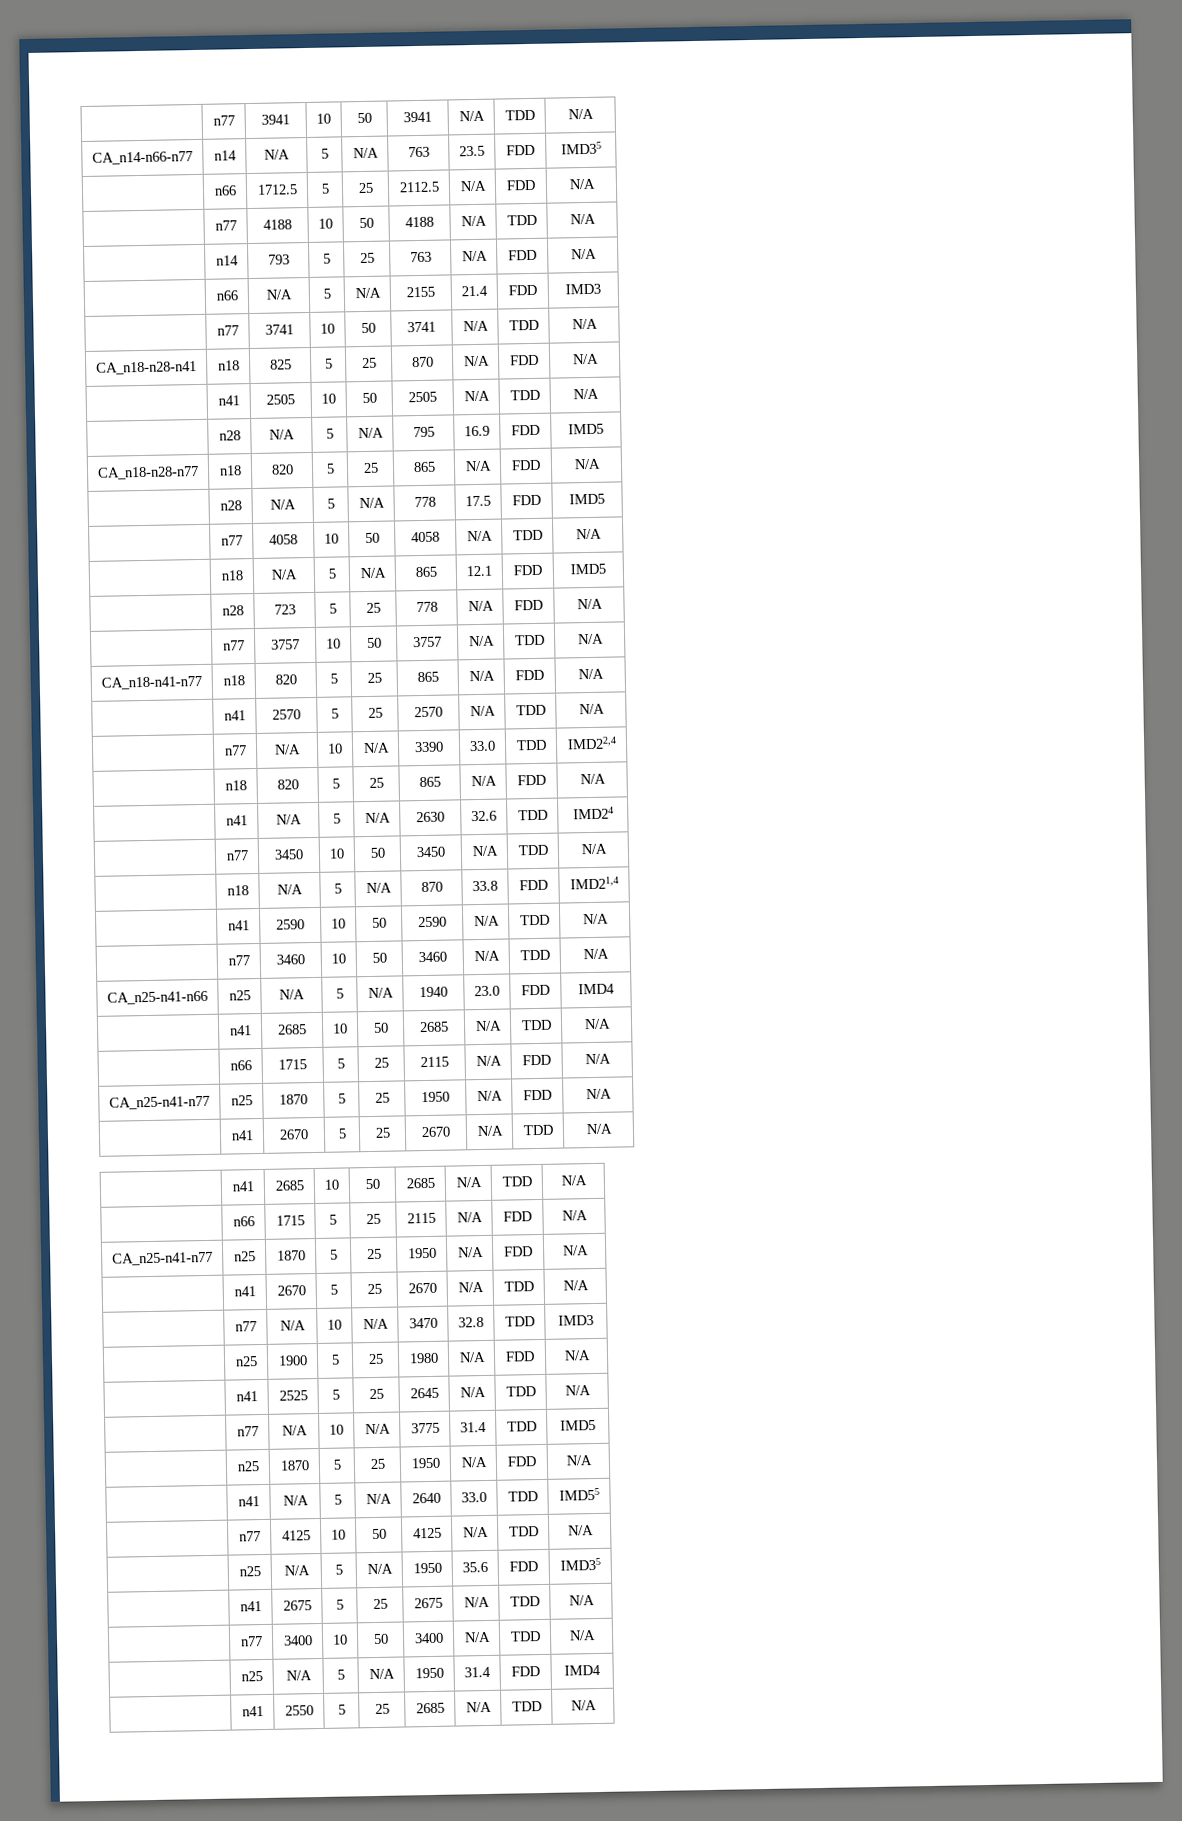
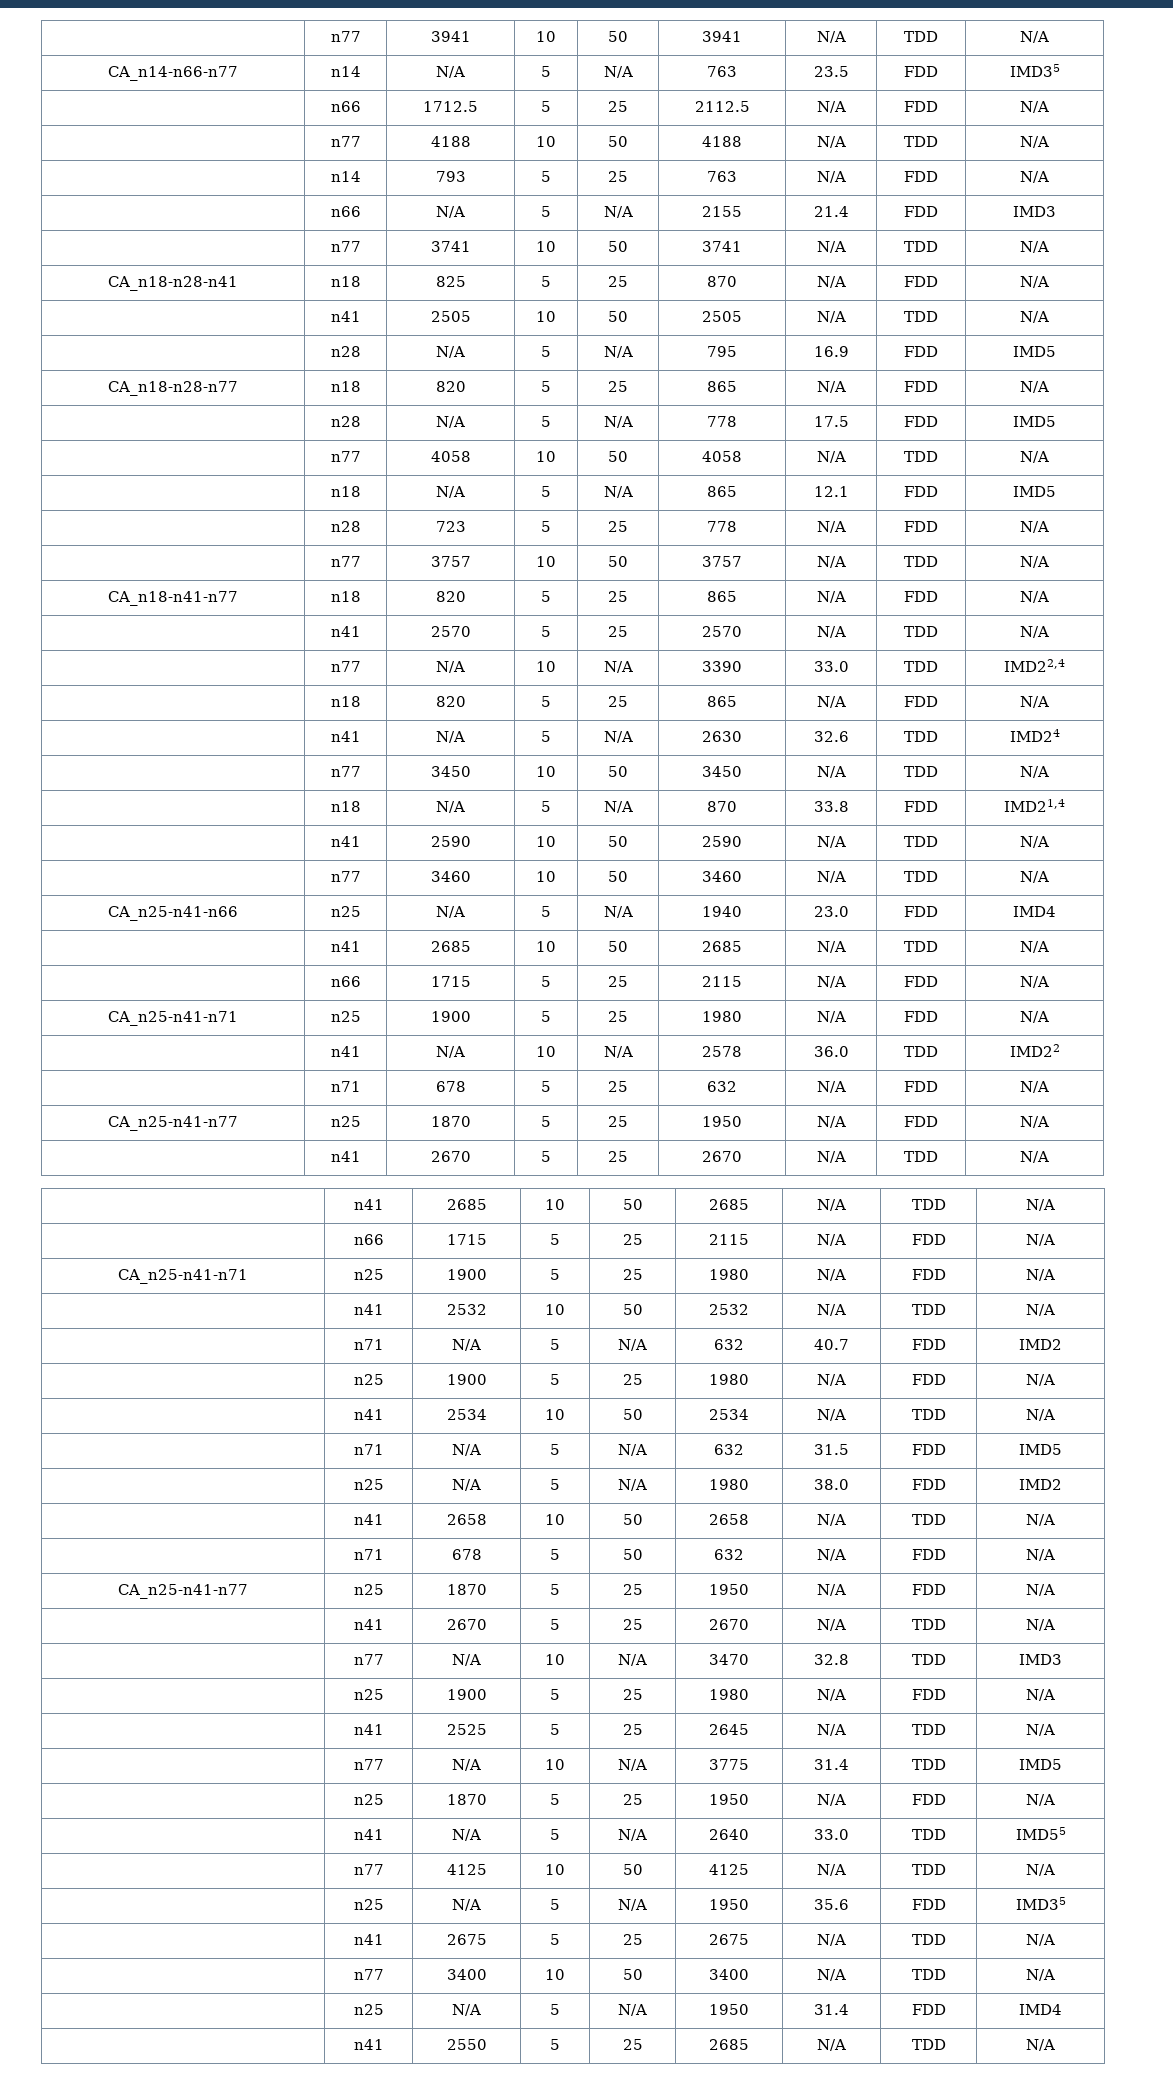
(611, 1059) none -> [108,1011,238,1026] [330,1011,361,1022] [430,1011,471,1022] [541,1011,551,1022] [608,1011,628,1022] [702,1011,742,1022] [816,1011,846,1023] [904,1011,938,1022] [1020,1011,1049,1023] [330,1046,361,1057] [436,1046,465,1058] [536,1046,556,1057] [603,1046,633,1058] [702,1046,742,1057] [813,1046,849,1057] [904,1046,938,1057] [1009,1044,1060,1057] [330,1081,361,1092] [435,1081,466,1092] [541,1081,551,1092] [608,1081,628,1092] [707,1081,737,1092] [816,1081,846,1093] [904,1081,938,1092] [1020,1081,1049,1093] // CA_n25-n41-n71 | n25 | 1900 | 5 | 25 | 1980 | N/A | FDD | N/A // | n41 | N/A | 10 | N/A | 2578 | 36.0 | TDD | IMD22 // | n71 | 678 | 5 | 25 | 632 | N/A | FDD | N/A
(588, 1215) none -> [117,1269,248,1284] [353,1269,384,1280] [446,1269,487,1280] [550,1269,560,1280] [622,1269,643,1280] [709,1269,749,1280] [817,1269,846,1281] [911,1269,946,1280] [1026,1269,1055,1281] [353,1304,384,1315] [446,1304,487,1315] [545,1304,565,1315] [622,1304,643,1315] [709,1304,749,1315] [817,1304,846,1316] [911,1304,946,1315] [1026,1304,1055,1316] [353,1339,384,1350] [452,1339,481,1351] [550,1339,560,1350] [618,1339,647,1351] [714,1339,744,1350] [814,1339,849,1350] [911,1339,946,1350] [1019,1339,1062,1350] [353,1374,384,1385] [446,1374,487,1385] [550,1374,560,1385] [622,1374,643,1385] [709,1374,749,1385] [817,1374,846,1386] [911,1374,946,1385] [1026,1374,1055,1386] [353,1409,384,1420] [446,1409,487,1420] [545,1409,565,1420] [622,1409,643,1420] [709,1409,749,1420] [817,1409,846,1421] [911,1409,946,1420] [1026,1409,1055,1421] [353,1444,384,1455] [452,1444,481,1456] [550,1444,560,1455] [618,1444,647,1456] [714,1444,744,1455] [814,1444,849,1455] [911,1444,946,1455] [1019,1444,1062,1455] [353,1479,384,1490] [452,1479,481,1491] [550,1479,560,1490] [618,1479,647,1491] [709,1479,749,1490] [814,1479,849,1490] [911,1479,946,1490] [1019,1479,1062,1490] [353,1514,384,1525] [446,1514,487,1525] [545,1514,565,1525] [622,1514,643,1525] [709,1514,749,1525] [817,1514,846,1526] [911,1514,946,1525] [1026,1514,1055,1526] [353,1549,384,1560] [451,1549,482,1560] [550,1549,560,1560] [622,1549,643,1560] [714,1549,744,1560] [817,1549,846,1561] [911,1549,946,1560] [1026,1549,1055,1561] // CA_n25-n41-n71 | n25 | 1900 | 5 | 25 | 1980 | N/A | FDD | N/A // | n41 | 2532 | 10 | 50 | 2532 | N/A | TDD | N/A // | n71 | N/A | 5 | N/A | 632 | 40.7 | FDD | IMD2 // | n25 | 1900 | 5 | 25 | 1980 | N/A | FDD | N/A // | n41 | 2534 | 10 | 50 | 2534 | N/A | TDD | N/A // | n71 | N/A | 5 | N/A | 632 | 31.5 | FDD | IMD5 // | n25 | N/A | 5 | N/A | 1980 | 38.0 | FDD | IMD2 // | n41 | 2658 | 10 | 50 | 2658 | N/A | TDD | N/A // | n71 | 678 | 5 | 50 | 632 | N/A | FDD | N/A

